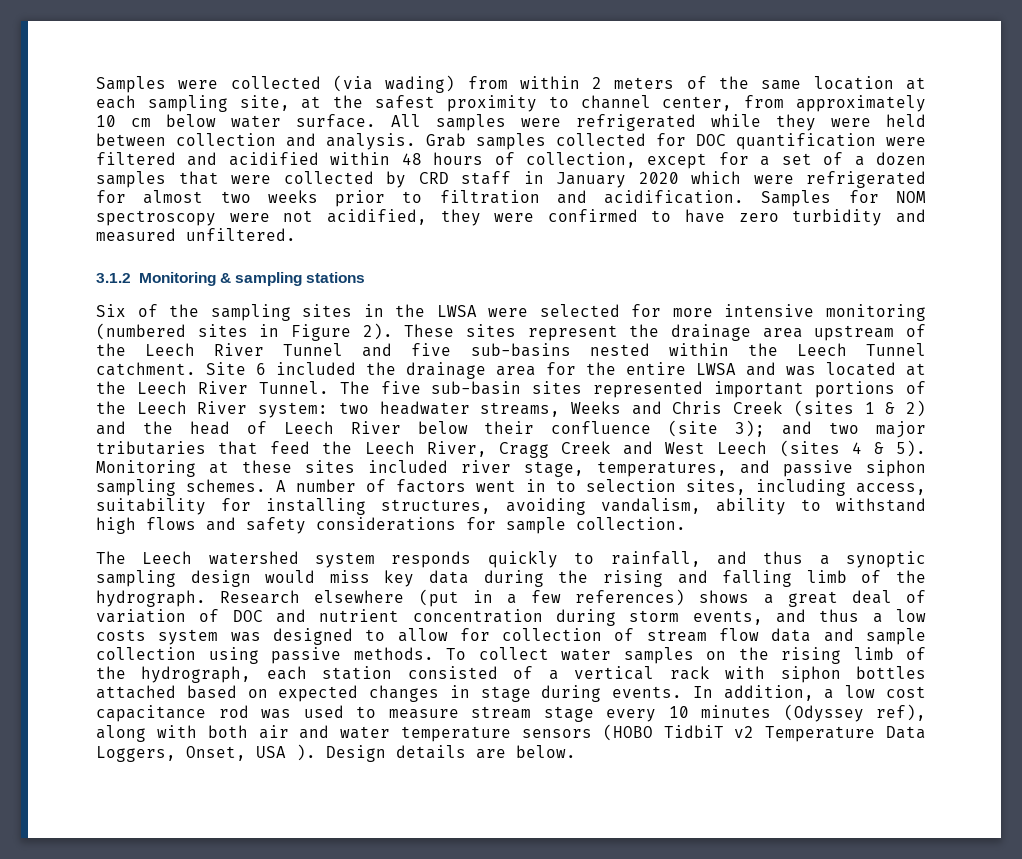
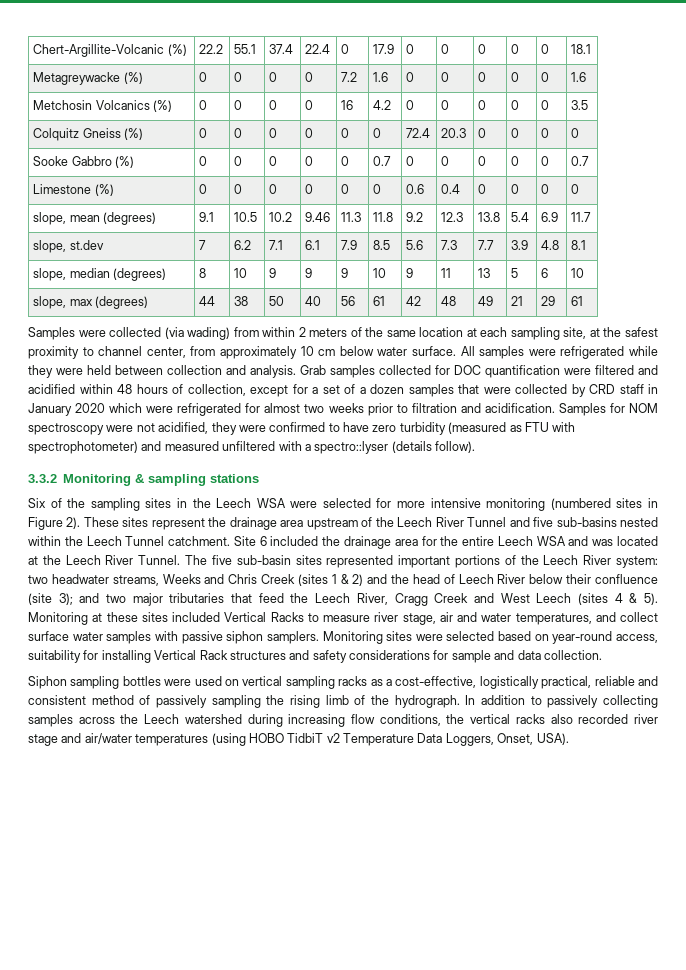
(96, 84) none -> [33,44,187,57] [199,44,224,54] [234,44,257,54] [269,44,294,54] [305,44,331,54] [341,44,350,54] [373,44,395,54] [406,44,415,54] [441,44,450,54] [478,44,487,54] [511,44,520,54] [541,44,550,54] [571,44,592,54] [33,72,143,85] [199,72,208,82] [234,72,243,82] [269,72,278,82] [305,72,314,82] [341,72,358,82] [373,72,389,82] [406,72,415,82] [441,72,450,82] [478,72,487,82] [511,72,520,82] [541,72,550,82] [571,72,587,82] [33,100,173,112] [199,100,208,110] [234,100,243,110] [269,100,278,110] [305,100,314,110] [341,100,354,110] [373,100,392,110] [406,100,415,110] [441,100,450,110] [478,100,487,110] [511,100,520,110] [541,100,550,110] [571,100,589,110] [33,128,144,141] [199,128,208,138] [234,128,243,138] [269,128,278,138] [305,128,314,138] [341,128,350,138] [373,128,382,138] [406,128,431,138] [441,128,467,138] [478,128,487,138] [511,128,520,138] [541,128,550,138] [571,128,580,138] [33,156,135,168] [199,156,208,166] [234,156,243,166] [269,156,278,166] [305,156,314,166] [341,156,350,166] [373,156,392,166] [406,156,415,166] [441,156,450,166] [478,156,487,166] [511,156,520,166] [541,156,550,166] [571,156,590,166] [33,184,114,196] [199,184,208,194] [234,184,243,194] [269,184,278,194] [305,184,314,194] [341,184,350,194] [373,184,382,194] [406,184,425,194] [441,184,461,194] [478,184,487,194] [511,184,520,194] [541,184,550,194] [571,184,580,194] [33,212,157,225] [199,212,215,222] [234,212,258,222] [269,212,293,222] [305,212,331,222] [341,212,362,222] [373,212,394,222] [406,212,424,222] [441,212,464,222] [478,212,501,222] [511,212,530,222] [541,212,559,222] [571,212,592,222] [33,240,104,253] [199,240,207,250] [234,240,252,250] [269,240,284,250] [305,240,321,250] [341,240,358,250] [373,240,391,250] [406,240,424,250] [441,240,458,250] [478,240,495,250] [511,240,529,250] [541,240,560,250] [571,240,587,250] [33,268,167,281] [199,268,207,278] [234,268,248,278] [269,268,277,278] [305,268,313,278] [341,268,349,278] [373,268,387,278] [406,268,414,278] [441,268,452,278] [478,268,491,278] [511,268,519,278] [541,268,549,278] [571,268,585,278] [33,296,149,309] [199,296,216,306] [234,296,249,306] [269,296,285,306] [305,296,322,306] [341,296,356,306] [373,296,386,306] [406,296,422,306] [441,296,457,306] [478,296,494,306] [511,296,524,306] [541,296,556,306] [571,296,584,306] Chert-Argillite-Volcanic (%) | 22.2 | 55.1 | 37.4 | 22.4 | 0 | 17.9 | 0 | 0 | 0 | 0 | 0 | 18.1 // Metagreywacke (%) | 0 | 0 | 0 | 0 | 7.2 | 1.6 | 0 | 0 | 0 | 0 | 0 | 1.6 // Metchosin Volcanics (%) | 0 | 0 | 0 | 0 | 16 | 4.2 | 0 | 0 | 0 | 0 | 0 | 3.5 // Colquitz Gneiss (%) | 0 | 0 | 0 | 0 | 0 | 0 | 72.4 | 20.3 | 0 | 0 | 0 | 0 // Sooke Gabbro (%) | 0 | 0 | 0 | 0 | 0 | 0.7 | 0 | 0 | 0 | 0 | 0 | 0.7 // Limestone (%) | 0 | 0 | 0 | 0 | 0 | 0 | 0.6 | 0.4 | 0 | 0 | 0 | 0 // slope, mean (degrees) | 9.1 | 10.5 | 10.2 | 9.46 | 11.3 | 11.8 | 9.2 | 12.3 | 13.8 | 5.4 | 6.9 | 11.7 // slope, st.dev | 7 | 6.2 | 7.1 | 6.1 | 7.9 | 8.5 | 5.6 | 7.3 | 7.7 | 3.9 | 4.8 | 8.1 // slope, median (degrees) | 8 | 10 | 9 | 9 | 9 | 10 | 9 | 11 | 13 | 5 | 6 | 10 // slope, max (degrees) | 44 | 38 | 50 | 40 | 56 | 61 | 42 | 48 | 49 | 21 | 29 | 61 //
[895,209,926,223] [96,228,296,242] [96,273,131,283] and measured unfiltered. // 3.1.2 -> [448,422,576,434] [28,441,475,454] [28,474,57,483] (measured as FTU with spectrophotometer) and measured unfiltered with a spectro::lyser (details follow). // 3.3.2
[436,305,477,317] LWSA -> [216,498,286,508] Leech WSA
[696,363,736,375] LWSA -> [497,536,566,546] Leech WSA
[461,460,926,477] [96,479,926,496] [96,498,926,515] [96,517,196,534] river stage, temperatures, and passive siphon sampling schemes. A number of factors went in to selection sites, including access, suitability for installing structures, avoiding vandalism, ability to withstand high flows -> [224,612,658,625] [28,631,658,644] [28,650,286,663] Vertical Racks to measure river stage, air and water temperatures, and collect surface water samples with passive siphon samplers. Monitoring sites were selected based on year-round access, suitability for installing Vertical Rack structures
(566, 525) none -> [494,650,541,660] and data
[96,551,927,568] [96,570,927,587] [96,589,926,607] [96,609,927,626] [96,628,926,645] [96,647,726,664] The Leech watershed system responds quickly to rainfall, and thus a synoptic sampling design would miss key data during the rising and falling limb of the hydrograph. Research elsewhere (put in a few references) shows a great deal of variation of DOC and nutrient concentration during storm events, and thus a low costs system was designed to allow for collection of stream flow data and sample collection using passive methods. To collect water samples on -> [28,676,658,689] [28,695,261,708] Siphon sampling bottles were used on vertical sampling racks as a cost-effective, logistically practical, reliable and consistent method of passively sampling
[141,666,926,683] [96,685,926,702] [96,704,926,722] [96,724,653,742] hydrograph, each station consisted of a vertical rack with siphon bottles attached based on expected changes in stage during events. In addition, a low cost capacitance rod was used to measure stream stage every 10 minutes (Odyssey ref), along with both air and water temperature sensors (HOBO -> [394,695,658,708] [28,714,658,727] [28,733,284,746] hydrograph. In addition to passively collecting samples across the Leech watershed during increasing flow conditions, the vertical racks also recorded river stage and air/water temperatures (using HOBO
[256,744,576,762] USA ). Design details are below. -> [536,733,569,745] USA).

